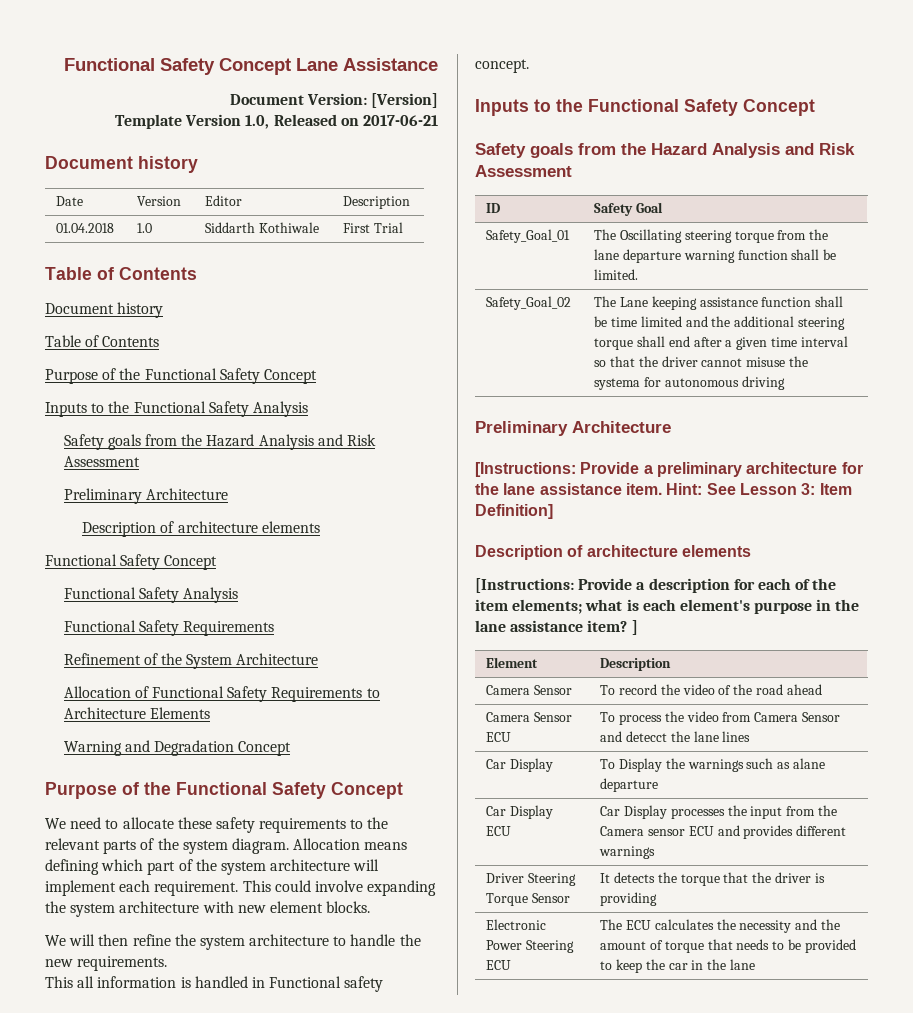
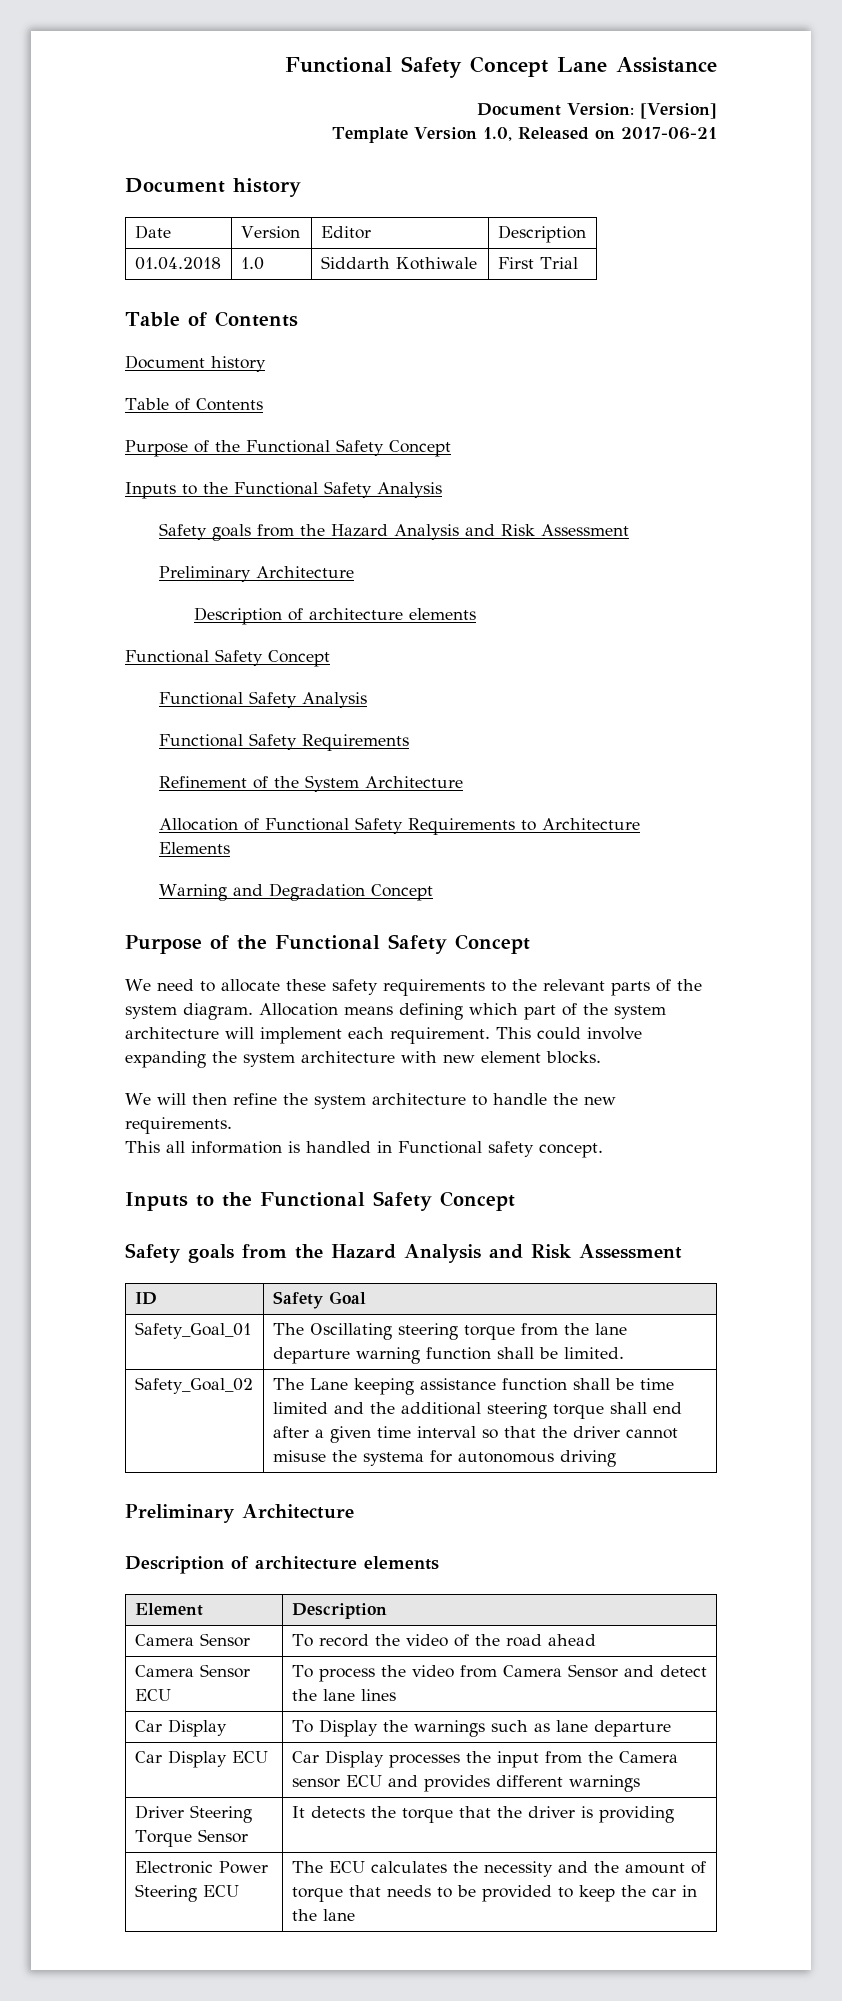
[475,462,863,477] [475,483,852,495] [475,504,553,519] [475,545,751,560] [475,578,837,593] [475,599,860,614] [475,620,638,635] [Instructions: Provide a preliminary architecture for the lane assistance item. Hint: See Lesson 3: Item Definition] // Description of architecture elements // [Instructions: Provide a description for each of the item elements; what is each element's purpose in the lane assistance item? ] -> [125,1556,439,1574] Description of architecture elements
[626,731,668,742] detecct -> [659,1665,707,1677] detect
[792,758,825,769] alane -> [555,1720,588,1732] lane

